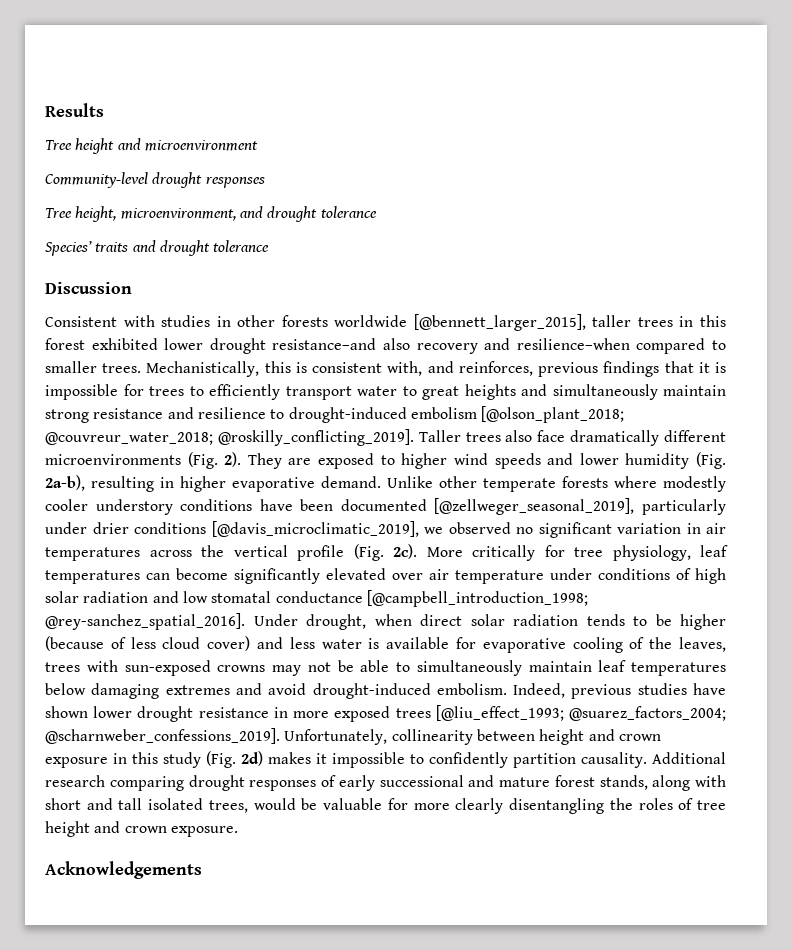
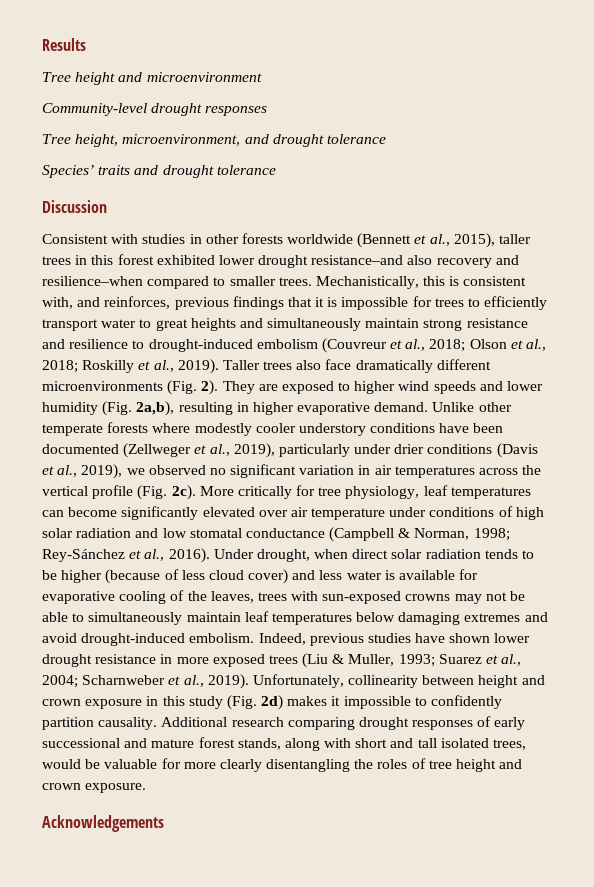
[413,314,586,331] [@bennett_larger_2015], -> [357,233,495,248] (Bennett et al., 2015),
[481,406,625,423] [45,429,414,446] [@olson_plant_2018; @couvreur_water_2018; @roskilly_conflicting_2019]. -> [321,338,547,353] [42,359,219,374] (Couvreur et al., 2018; Olson et al., 2018; Roskilly et al., 2019).
[45,475,85,491] 2a-b), -> [136,401,175,416] 2a,b),
[434,498,726,515] [45,521,419,537] [@zellweger_seasonal_2019], particularly under drier conditions [@davis_microclimatic_2019], -> [123,443,538,458] [42,464,123,479] (Zellweger et al., 2019), particularly under drier conditions (Davis et al., 2019),
[366,590,588,607] [45,613,245,630] [@campbell_introduction_1998; @rey-sanchez_spatial_2016]. -> [329,527,510,542] [42,548,210,563] (Campbell & Norman, 1998; Rey-Sánchez et al., 2016).
[435,705,726,721] [45,728,280,744] [@liu_effect_1993; @suarez_factors_2004; @scharnweber_confessions_2019]. -> [302,653,522,668] [42,674,249,689] (Liu & Muller, 1993; Suarez et al., 2004; Scharnweber et al., 2019).

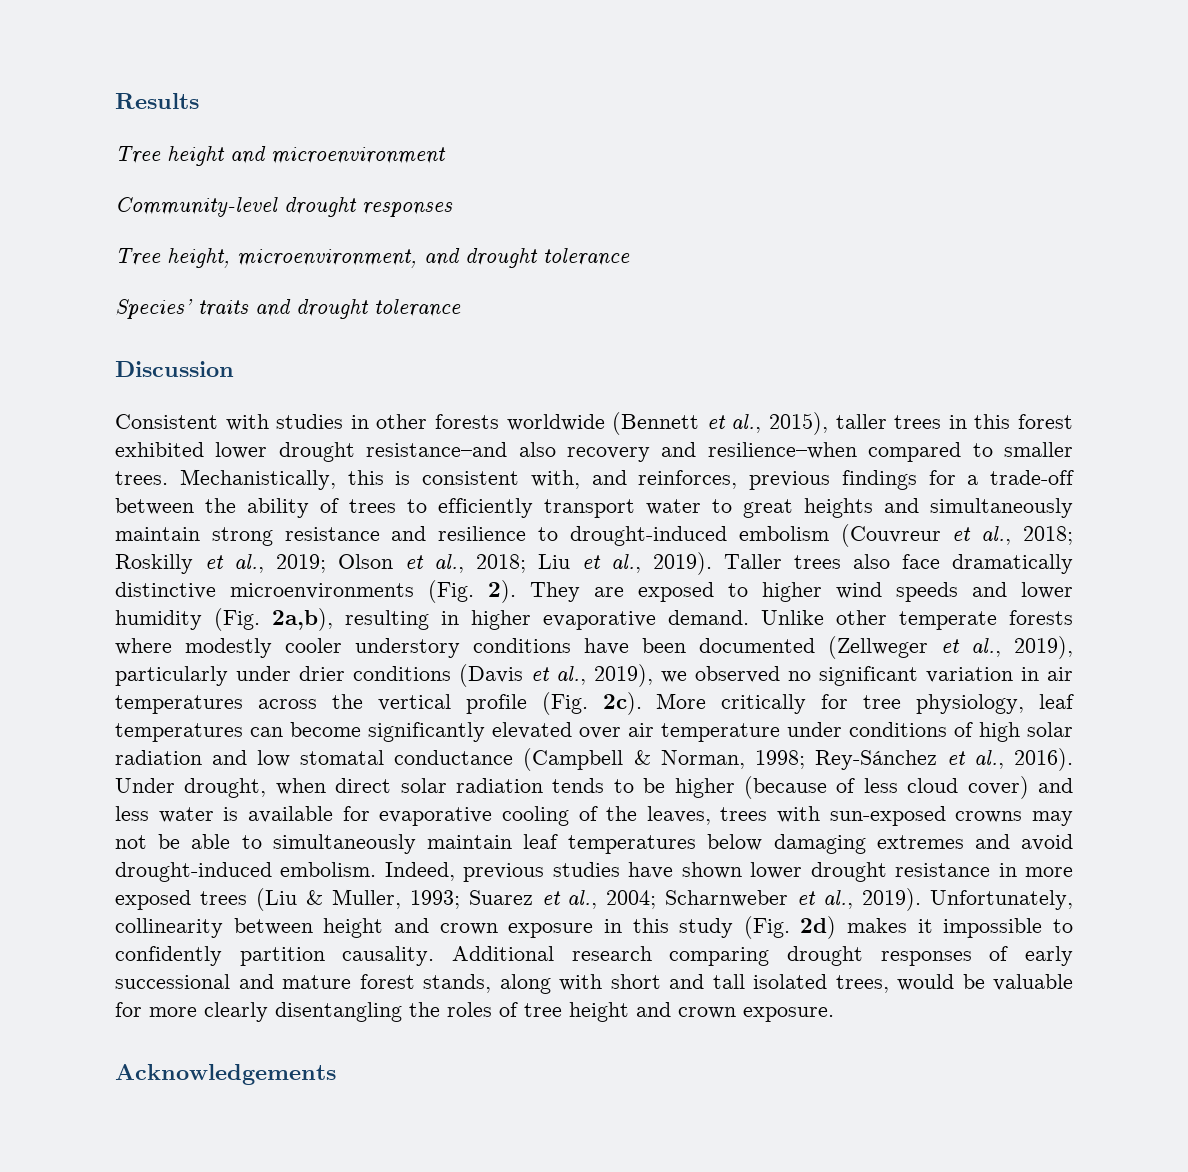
[287,296,432,310] that it is impossible for -> [928,470,1074,485] [115,498,339,518] for a trade-off between the ability of
(466, 345) none -> [115,554,326,574] Roskilly et al., 2019;
[82,360,135,373] Roskilly -> [538,554,570,569] Liu
[436,359,491,370] different -> [115,582,216,599] distinctive

